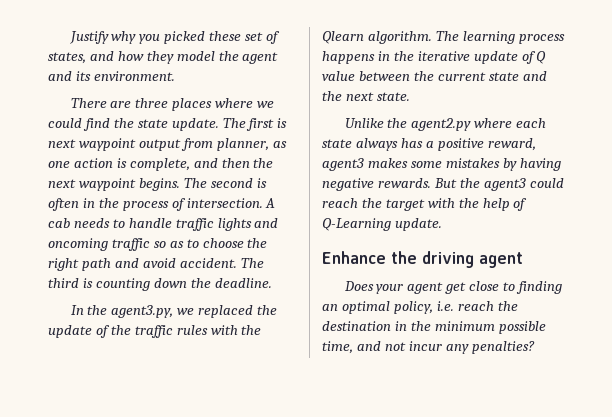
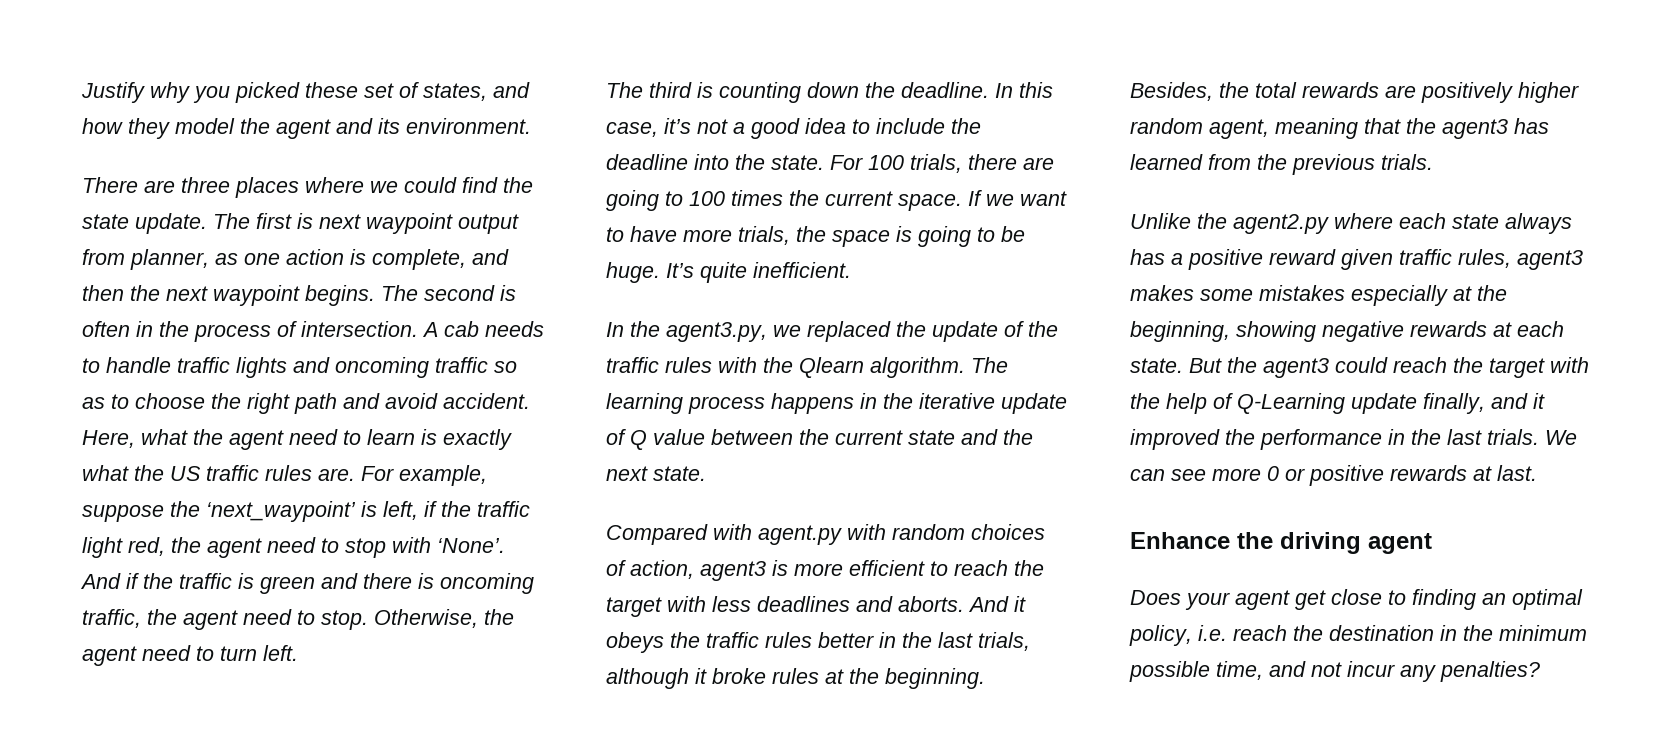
(237, 263) none -> [82,429,512,450] [82,465,487,486] [82,501,530,522] [82,537,505,558] [80,573,534,594] [82,609,514,630] [82,645,298,666] Here, what the agent need to learn is exactly what the US traffic rules are. For example, suppose the ‘next_waypoint’ is left, if the traffic light red, the agent need to stop with ‘None’. And if the traffic is green and there is oncoming traffic, the agent need to stop. Otherwise, the agent need to turn left. //
(272, 283) none -> [995,82,1053,98] [606,118,981,139] [606,154,1054,173] [606,190,1067,211] [606,226,1025,247] [606,262,851,283] In this case, it’s not a good idea to include the deadline into the state. For 100 trials, there are going to 100 times the current space. If we want to have more trials, the space is going to be huge. It’s quite inefficient.
(410, 96) none -> [606,524,1045,545] [606,560,1044,581] [606,596,1026,617] [606,632,1030,653] [606,668,985,689] [1130,82,1579,103] [1130,118,1549,139] [1130,154,1433,175] // Compared with agent.py with random choices of action, agent3 is more efficient to reach the target with less deadlines and aborts. And it obeys the traffic rules better in the last trials, although it broke rules at the beginning. Besides, the total rewards are positively higher random agent, meaning that the agent3 has learned from the previous trials.
[487,138,536,151] [322,158,561,171] [322,178,431,191] reward, agent3 makes some mistakes by having negative rewards. -> [1269,249,1583,270] [1130,285,1507,306] [1130,321,1564,342] [1130,358,1183,373] reward given traffic rules, agent3 makes some mistakes especially at the beginning, showing negative rewards at each state.
[394,218,442,231] update. -> [1351,393,1545,414] [1130,429,1577,450] [1130,465,1537,486] update finally, and it improved the performance in the last trials. We can see more 0 or positive rewards at last.

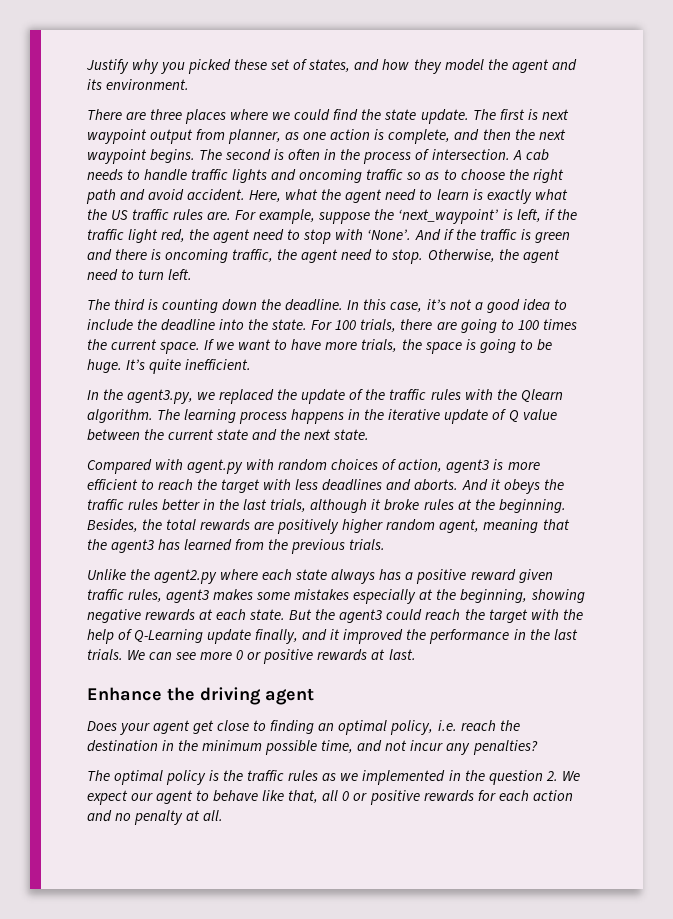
(1540, 671) none -> [87,770,580,785] [87,790,573,805] [87,810,224,825] // The optimal policy is the traffic rules as we implemented in the question 2. We expect our agent to behave like that, all 0 or positive rewards for each action and no penalty at all.

